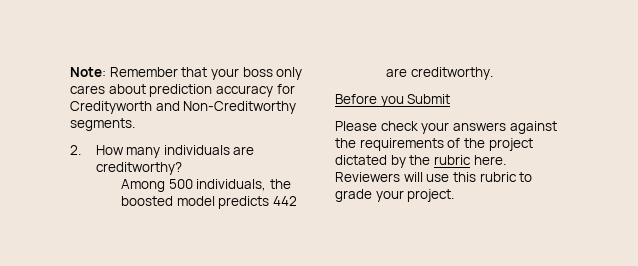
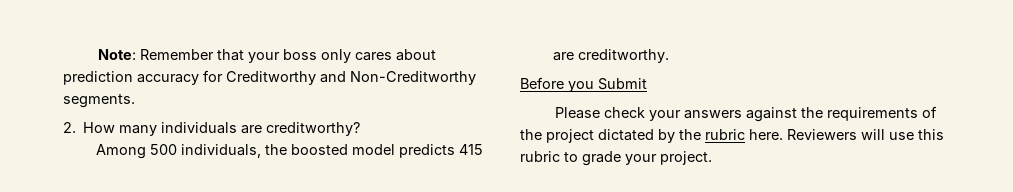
[70,101,152,114] Credityworth -> [226,71,316,85] Creditworthy
[272,196,297,206] 442 -> [458,144,483,155] 415

